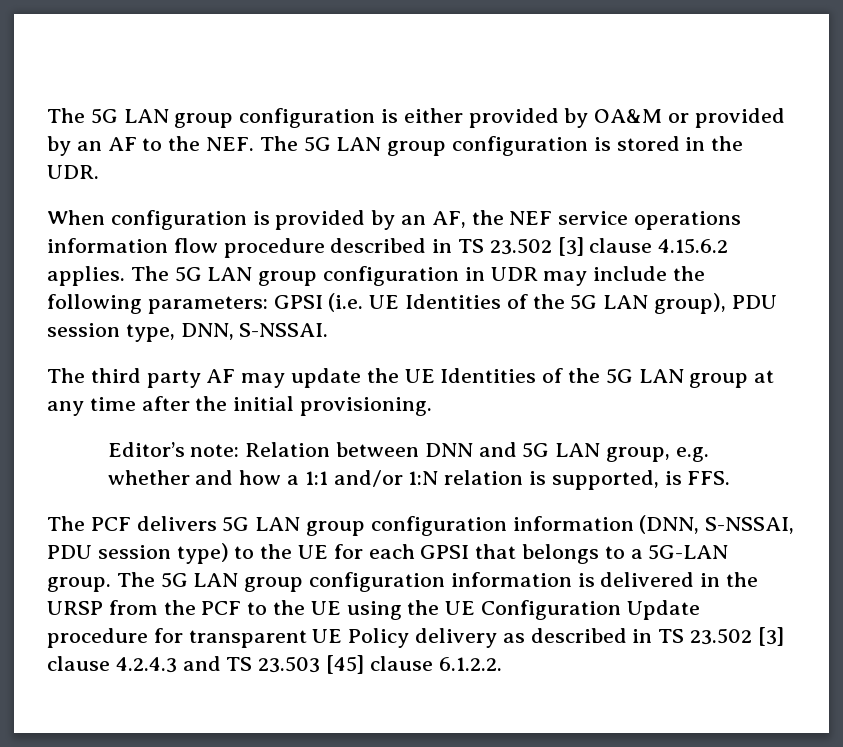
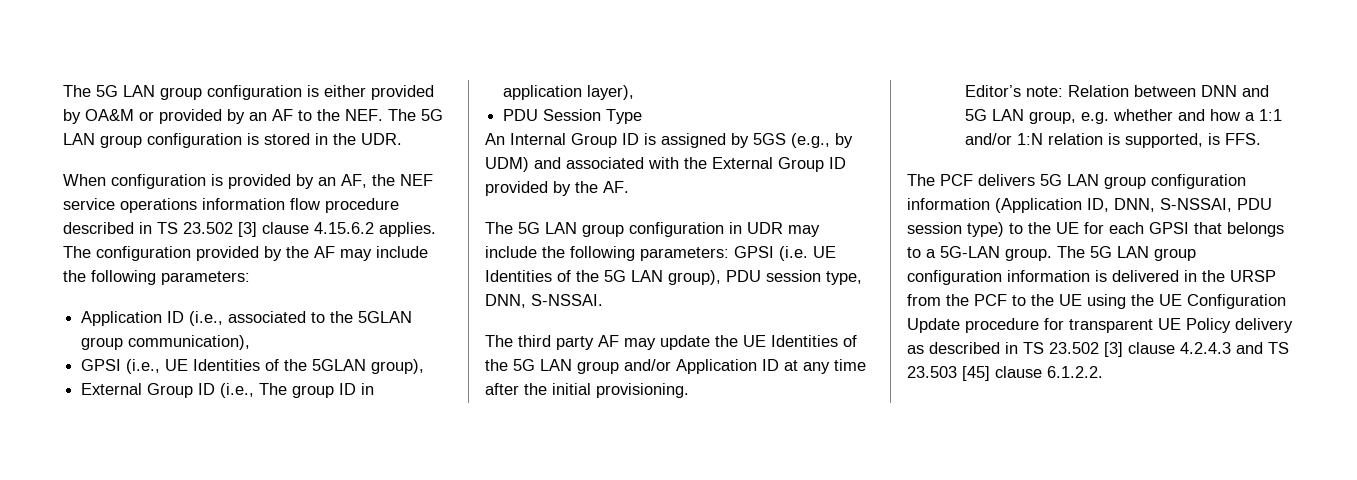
(169, 273) none -> [96,246,428,261] [63,270,250,285] [81,311,413,326] [81,335,251,350] [81,359,425,374] [81,383,375,398] [503,85,635,100] [503,109,643,124] [485,133,853,148] [485,157,846,172] [485,181,629,196] [485,222,513,234] configuration provided by the AF may include the following parameters: // Application ID (i.e., associated to the 5GLAN group communication), // GPSI (i.e., UE Identities of the 5GLAN group), // External Group ID (i.e., The group ID in application layer), // PDU Session Type // An Internal Group ID is assigned by 5GS (e.g., by UDM) and associated with the External Group ID provided by the AF. // The
(749, 380) none -> [624,359,779,374] and/or Application ID
[639,515,700,534] (DNN, -> [995,198,1155,213] (Application ID, DNN,

